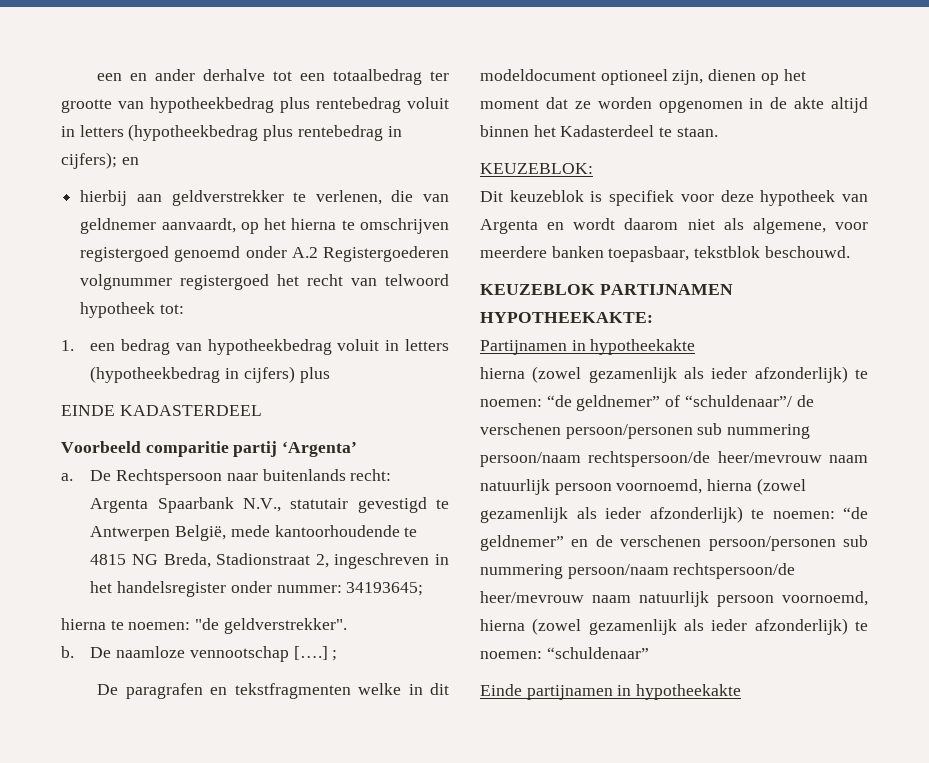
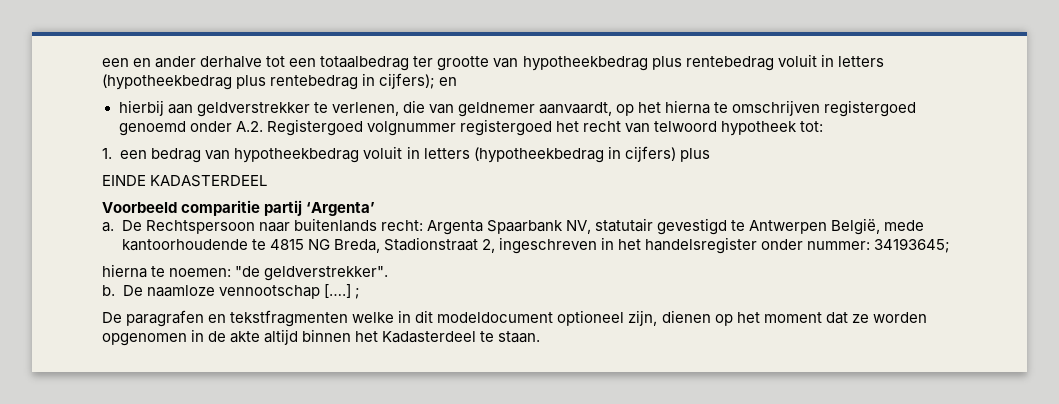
[291,246,449,262] A.2 Registergoederen -> [235,119,363,136] A.2. Registergoed
[243,498,282,512] N.V., -> [565,220,591,234] NV,
[480,163,593,174] [480,190,868,206] [480,218,868,234] [480,246,850,262] [480,284,733,295] [480,312,653,323] [480,339,696,355] [480,366,868,383] [480,395,814,411] [480,423,811,439] [480,451,868,467] [480,478,806,495] [480,506,868,523] [480,535,868,551] [480,563,796,579] [480,591,868,607] [480,618,868,635] [480,647,649,659] [480,684,742,700] // KEUZEBLOK: // Dit keuzeblok is specifiek voor deze hypotheek van Argenta en wordt daarom niet als algemene, voor meerdere banken toepasbaar, tekstblok beschouwd. // KEUZEBLOK PARTIJNAMEN HYPOTHEEKAKTE: // Partijnamen in hypotheekakte // hierna (zowel gezamenlijk als ieder afzonderlijk) te noemen: “de geldnemer” of “schuldenaar”/ de verschenen persoon/personen sub nummering persoon/naam rechtspersoon/de heer/mevrouw naam natuurlijk persoon voornoemd, hierna (zowel gezamenlijk als ieder afzonderlijk) te noemen: “de geldnemer” en de verschenen persoon/personen sub nummering persoon/naam rechtspersoon/de heer/mevrouw naam natuurlijk persoon voornoemd, hierna (zowel gezamenlijk als ieder afzonderlijk) te noemen: “schuldenaar” // Einde partijnamen in hypotheekakte -> (541, 337) none

